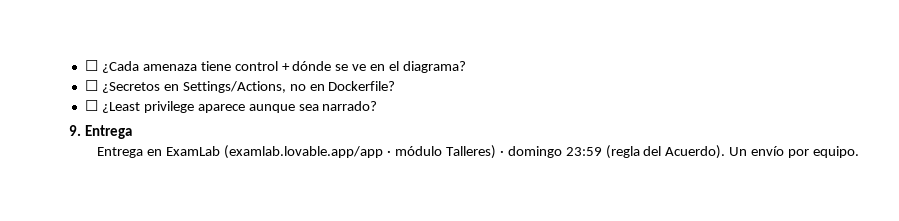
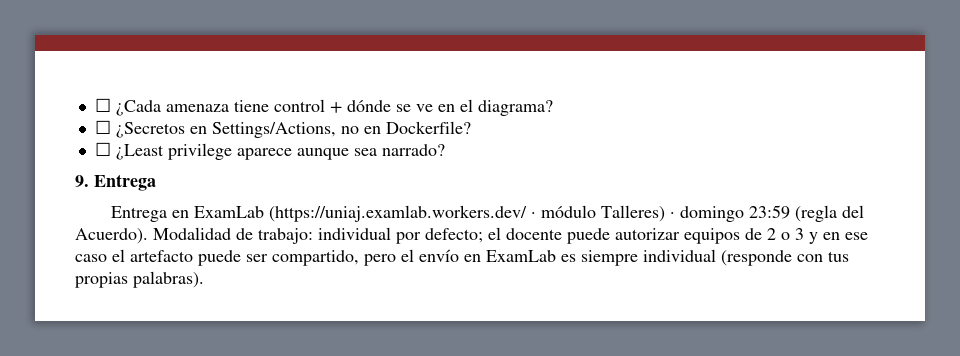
[224,145,384,159] (examlab.lovable.app/app -> [269,205,528,222] (https://uniaj.examlab.workers.dev/
[729,146,860,158] Un envío por equipo. -> [153,227,868,244] [75,249,849,266] [75,271,204,288] Modalidad de trabajo: individual por defecto; el docente puede autorizar equipos de 2 o 3 y en ese caso el artefacto puede ser compartido, pero el envío en ExamLab es siempre individual (responde con tus propias palabras).

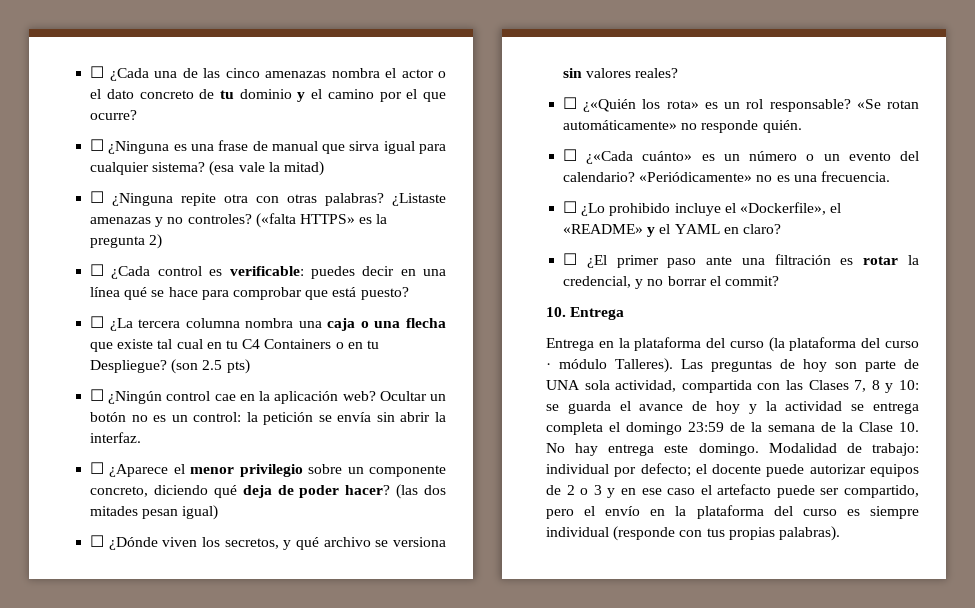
[94,98,553,116] [94,120,471,138] [94,142,445,160] [75,174,156,191] [111,205,865,222] [75,228,148,244] ☐ ¿Cada amenaza tiene control + dónde se ve en el diagrama? // ☐ ¿Secretos en Settings/Actions, no en Dockerfile? // ☐ ¿Least privilege aparece aunque sea narrado? // 9. Entrega // Entrega en ExamLab (https://uniaj.examlab.workers.dev/ · módulo Talleres) · domingo 23:59 (regla del Acuerdo). -> [90,66,446,81] [90,89,447,102] [90,110,138,120] [90,139,446,154] [90,161,324,176] [90,191,446,206] [90,213,388,228] [90,234,163,249] [90,264,446,279] [90,287,409,300] [90,316,447,331] [90,339,379,352] [90,359,250,374] [90,389,446,404] [90,412,446,425] [90,432,142,443] [90,462,446,477] [90,484,446,499] [90,505,219,520] [90,535,446,550] [563,68,679,78] [563,97,919,112] [563,120,802,133] [563,149,919,164] [563,171,890,182] [563,201,842,216] [563,224,781,237] [563,253,919,268] [563,276,779,289] [546,307,625,320] [546,337,919,352] [546,358,919,373] [546,380,920,393] [546,401,919,414] [546,422,919,435] [546,443,759,456] ☐ ¿Cada una de las cinco amenazas nombra el actor o el dato concreto de tu dominio y el camino por el que ocurre? // ☐ ¿Ninguna es una frase de manual que sirva igual para cualquier sistema? (esa vale la mitad) // ☐ ¿Ninguna repite otra con otras palabras? ¿Listaste amenazas y no controles? («falta HTTPS» es la pregunta 2) // ☐ ¿Cada control es verificable: puedes decir en una línea qué se hace para comprobar que está puesto? // ☐ ¿La tercera columna nombra una caja o una flecha que existe tal cual en tu C4 Containers o en tu Despliegue? (son 2.5 pts) // ☐ ¿Ningún control cae en la aplicación web? Ocultar un botón no es un control: la petición se envía sin abrir la interfaz. // ☐ ¿Aparece el menor privilegio sobre un componente concreto, diciendo qué deja de poder hacer? (las dos mitades pesan igual) // ☐ ¿Dónde viven los secretos, y qué archivo se versiona sin valores reales? // ☐ ¿«Quién los rota» es un rol responsable? «Se rotan automáticamente» no responde quién. // ☐ ¿«Cada cuánto» es un número o un evento del calendario? «Periódicamente» no es una frecuencia. // ☐ ¿Lo prohibido incluye el «Dockerfile», el «README» y el YAML en claro? // ☐ ¿El primer paso ante una filtración es rotar la credencial, y no borrar el commit? // 10. Entrega // Entrega en la plataforma del curso (la plataforma del curso · módulo Talleres). Las preguntas de hoy son parte de UNA sola actividad, compartida con las Clases 7, 8 y 10: se guarda el avance de hoy y la actividad se entrega completa el domingo 23:59 de la semana de la Clase 10. No hay entrega este domingo.
[486,250,556,262] ExamLab -> [675,505,837,519] la plataforma del curso

